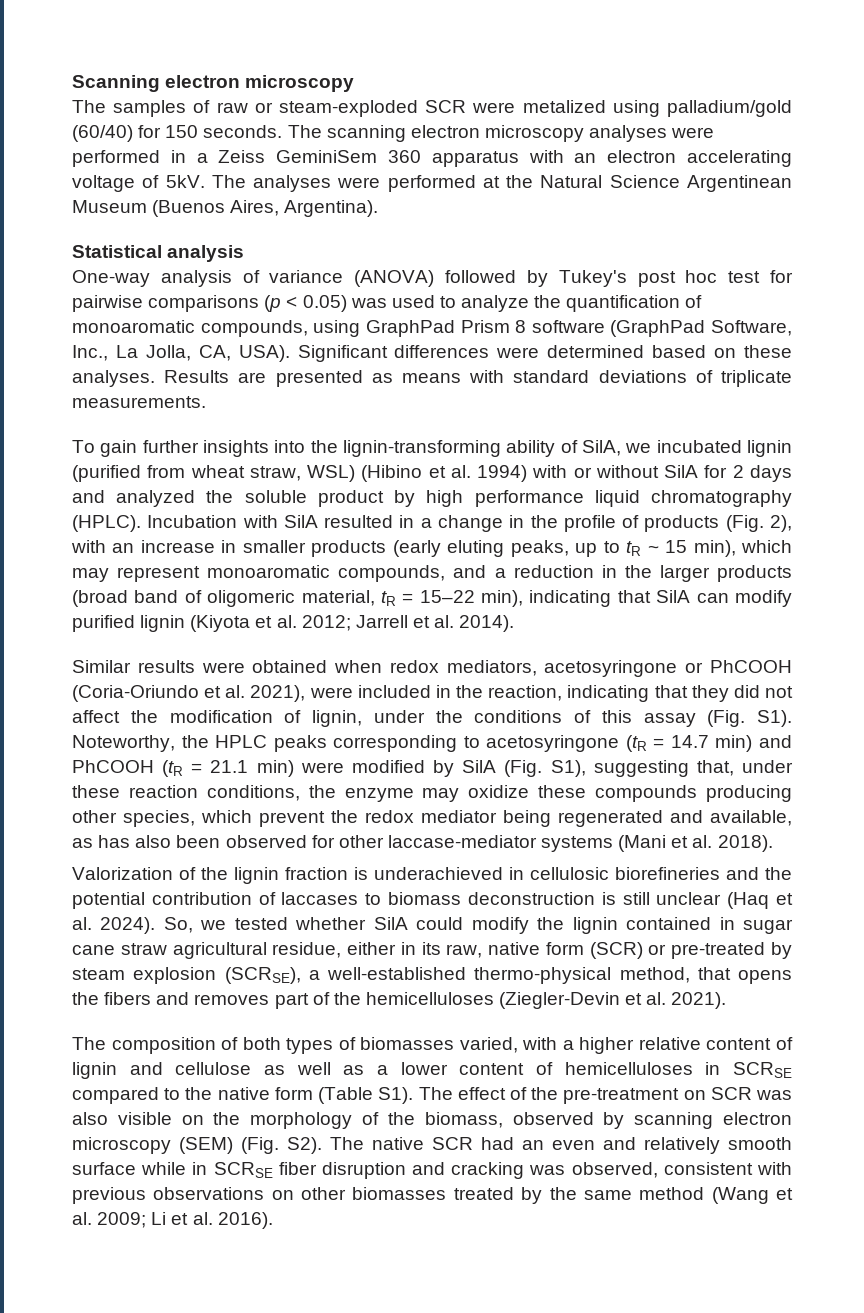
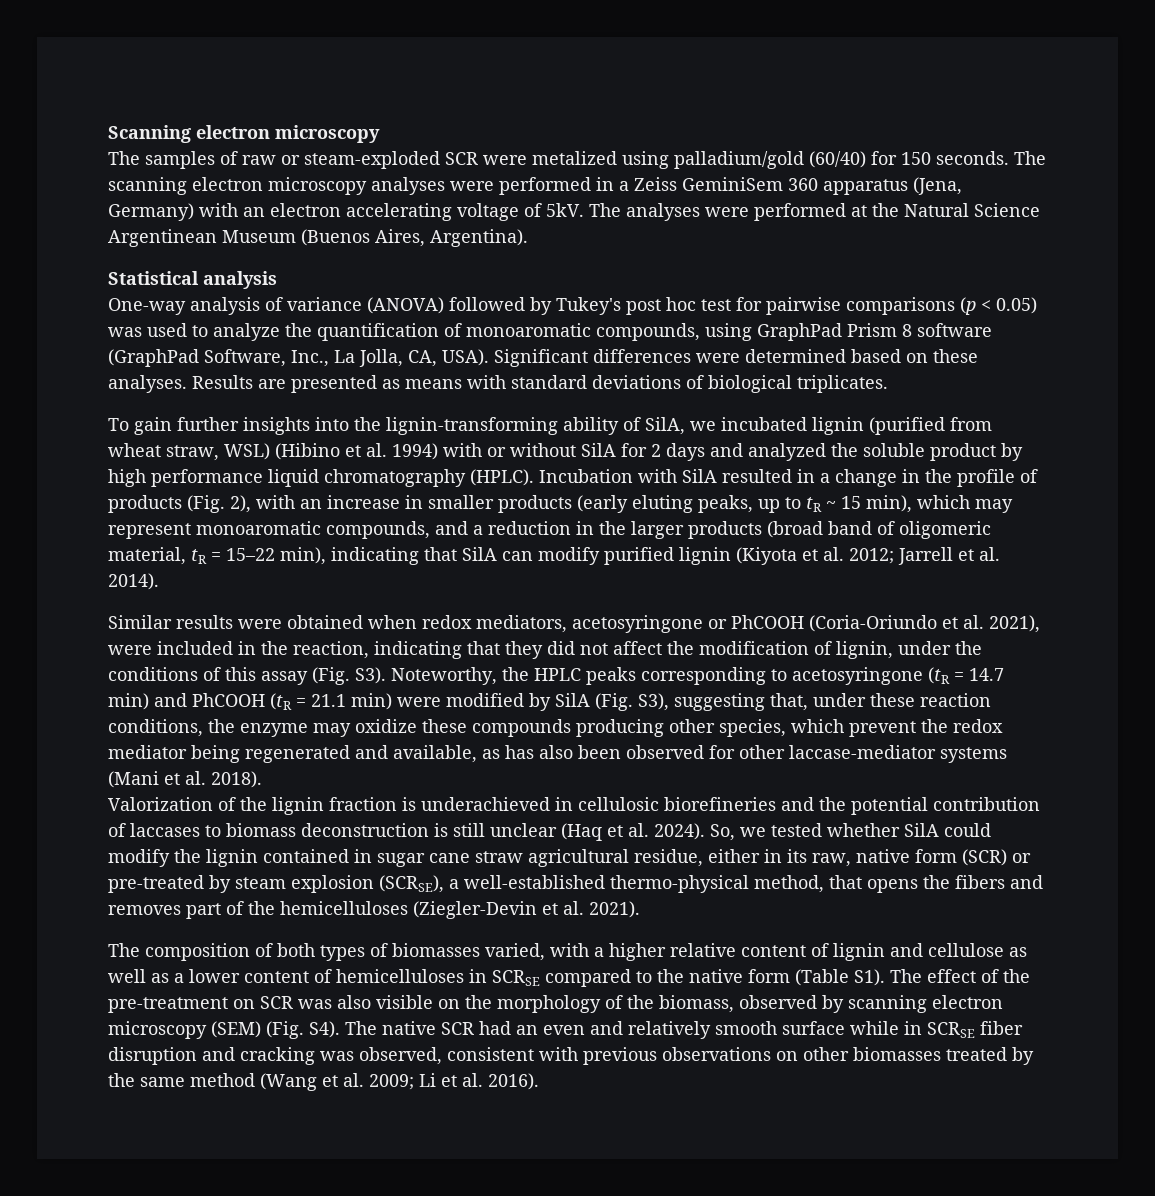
(519, 159) none -> [913,177,962,195] [108,203,194,221] (Jena, Germany)
[721,370,793,387] [72,396,206,408] triplicate measurements. -> [708,375,888,393] biological triplicates.
[757,710,792,727] S1). -> [355,667,386,684] S3).
[550,760,586,777] S1), -> [638,693,669,711] S3),
[287,1137,322,1154] S2). -> [309,1021,340,1038] S4).

